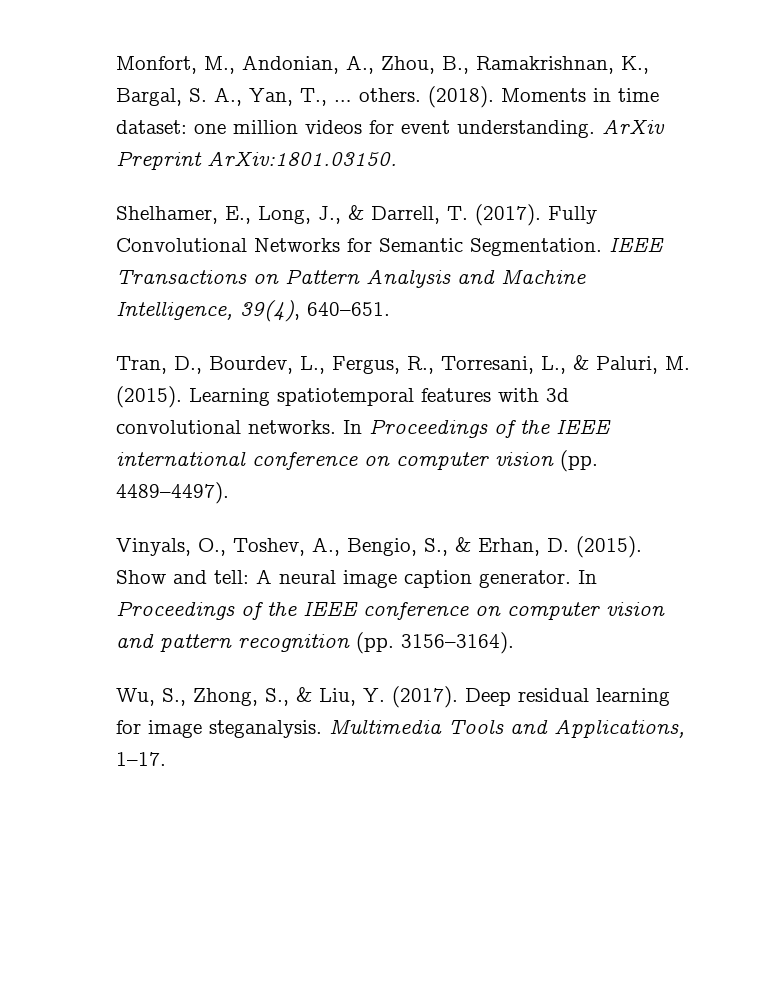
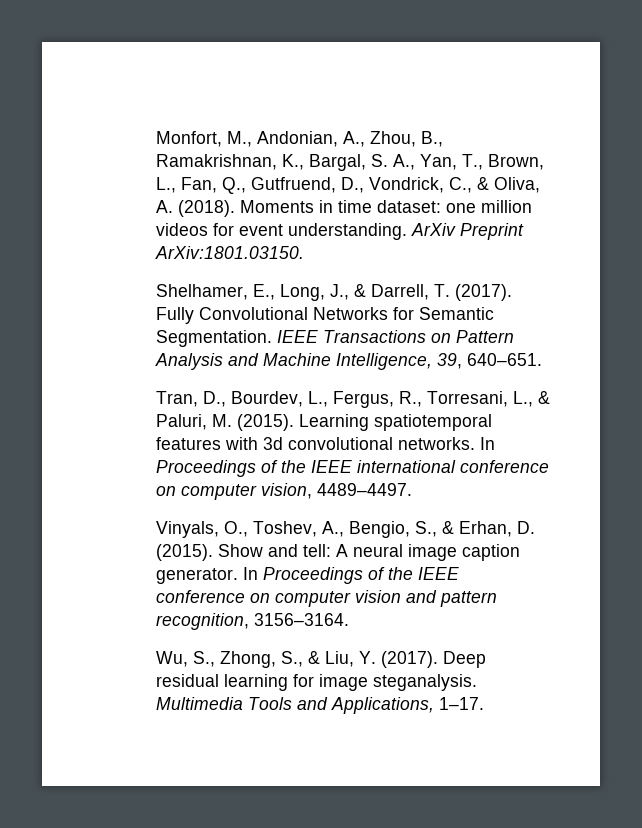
[333,88,421,102] … others. -> [488,154,545,170] [156,177,541,194] [156,200,174,213] Brown, L., Fan, Q., Gutfruend, D., Vondrick, C., & Oliva, A.
[239,300,300,322] 39(4), -> [437,353,463,369] 39,
[494,450,598,472] [115,482,229,504] vision (pp. 4489–4497). -> [261,483,413,499] vision, 4489–4497.
[237,632,514,654] recognition (pp. 3156–3164). -> [156,613,350,630] recognition, 3156–3164.

